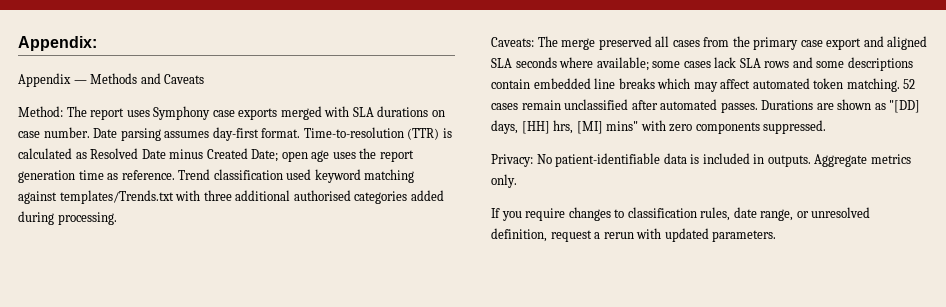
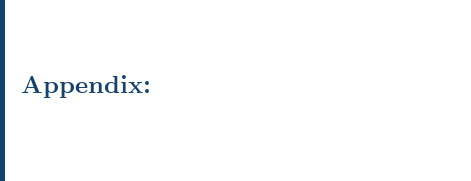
[18,73,205,87] [18,106,445,120] [18,127,452,141] [18,148,414,162] [18,169,415,183] [18,190,444,204] [18,211,117,225] [491,36,928,50] [491,57,913,71] [491,78,916,92] [491,99,921,113] [491,120,827,134] [491,153,911,167] [491,174,517,188] [491,207,871,221] [491,228,777,242] // Appendix — Methods and Caveats // Method: The report uses Symphony case exports merged with SLA durations on case number. Date parsing assumes day-first format. Time-to-resolution (TTR) is calculated as Resolved Date minus Created Date; open age uses the report generation time as reference. Trend classification used keyword matching against templates/Trends.txt with three additional authorised categories added during processing. // Caveats: The merge preserved all cases from the primary case export and aligned SLA seconds where available; some cases lack SLA rows and some descriptions contain embedded line breaks which may affect automated token matching. 52 cases remain unclassified after automated passes. Durations are shown as "[DD] days, [HH] hrs, [MI] mins" with zero components suppressed. // Privacy: No patient-identifiable data is included in outputs. Aggregate metrics only. // If you require changes to classification rules, date range, or unresolved definition, request a rerun with updated parameters. -> (151, 86) none

